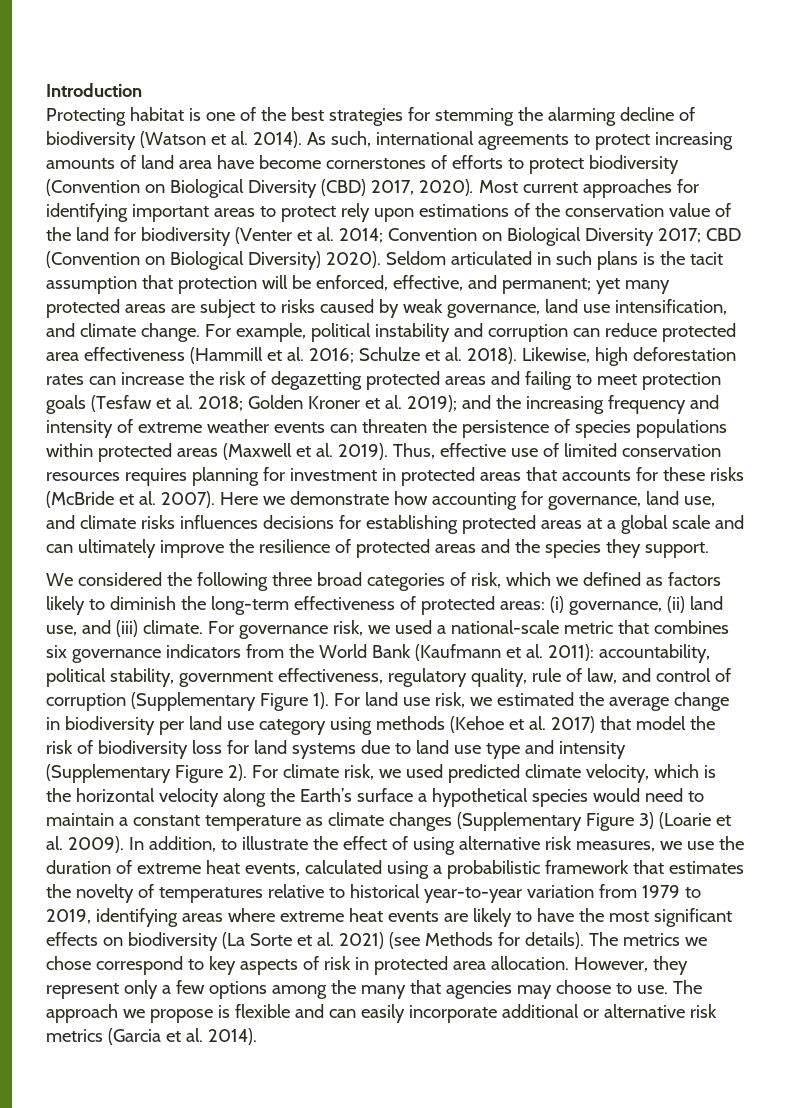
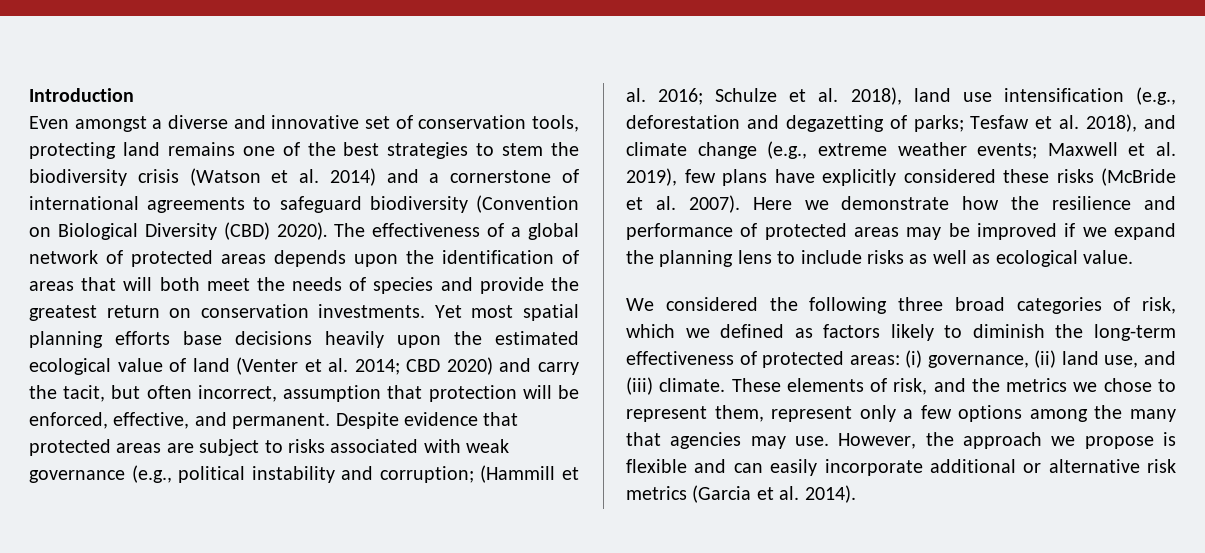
[46,107,201,126] Protecting habitat is -> [29,115,579,132] [29,142,235,159] Even amongst a diverse and innovative set of conservation tools, protecting land remains
[407,107,695,126] [46,131,733,150] [46,155,584,174] for stemming the alarming decline of biodiversity (Watson et al. 2014). As such, international agreements to protect increasing amounts of land area have become cornerstones of efforts to protect -> [476,142,579,156] [29,168,579,186] [29,196,362,213] to stem the biodiversity crisis (Watson et al. 2014) and a cornerstone of international agreements to safeguard
[370,179,699,198] [46,203,731,222] [46,227,741,246] [46,251,723,270] 2017, 2020). Most current approaches for identifying important areas to protect rely upon estimations of the conservation value of the land for biodiversity (Venter et al. 2014; Convention on Biological Diversity 2017; CBD (Convention on Biological Diversity) 2020). Seldom articulated in such plans is the tacit -> [276,222,580,240] [29,250,579,267] [29,277,579,294] [29,304,579,321] [29,331,579,348] [29,357,580,375] [29,385,277,402] 2020). The effectiveness of a global network of protected areas depends upon the identification of areas that will both meet the needs of species and provide the greatest return on conservation investments. Yet most spatial planning efforts base decisions heavily upon the estimated ecological value of land (Venter et al. 2014; CBD 2020) and carry the tacit, but often incorrect,
[501,278,670,294] permanent; yet many -> [232,412,519,429] permanent. Despite evidence that
[319,299,727,318] [46,323,736,342] [46,347,185,361] caused by weak governance, land use intensification, and climate change. For example, political instability and corruption can reduce protected area effectiveness -> [330,439,510,453] [29,465,474,483] associated with weak governance (e.g., political instability and corruption;
[466,347,736,366] [46,371,721,390] [46,395,719,414] [46,419,727,438] [46,443,721,462] [46,467,658,486] 2018). Likewise, high deforestation rates can increase the risk of degazetting protected areas and failing to meet protection goals (Tesfaw et al. 2018; Golden Kroner et al. 2019); and the increasing frequency and intensity of extreme weather events can threaten the persistence of species populations within protected areas (Maxwell et al. 2019). Thus, effective use of limited conservation resources requires planning for investment in protected areas that accounts for -> [850,87,1176,105] [626,114,1176,132] [626,141,1176,159] [626,168,996,186] 2018), land use intensification (e.g., deforestation and degazetting of parks; Tesfaw et al. 2018), and climate change (e.g., extreme weather events; Maxwell et al. 2019), few plans have explicitly considered
[431,491,715,510] [46,515,744,534] [46,539,709,558] accounting for governance, land use, and climate risks influences decisions for establishing protected areas at a global scale and can ultimately improve the resilience of protected areas and the species they support. -> [1011,196,1176,210] [626,223,1176,240] [626,250,1133,267] the resilience and performance of protected areas may be improved if we expand the planning lens to include risks as well as ecological value.
[207,620,729,639] [46,644,710,663] [46,668,731,687] [46,692,729,711] [46,716,715,735] [46,740,626,759] [46,764,716,783] [46,788,704,807] [46,812,731,831] [46,836,744,855] [46,860,744,879] [46,884,701,903] [46,908,732,927] [46,932,707,951] [46,956,688,975] For governance risk, we used a national-scale metric that combines six governance indicators from the World Bank (Kaufmann et al. 2011): accountability, political stability, government effectiveness, regulatory quality, rule of law, and control of corruption (Supplementary Figure 1). For land use risk, we estimated the average change in biodiversity per land use category using methods (Kehoe et al. 2017) that model the risk of biodiversity loss for land systems due to land use type and intensity (Supplementary Figure 2). For climate risk, we used predicted climate velocity, which is the horizontal velocity along the Earth’s surface a hypothetical species would need to maintain a constant temperature as climate changes (Supplementary Figure 3) (Loarie et al. 2009). In addition, to illustrate the effect of using alternative risk measures, we use the duration of extreme heat events, calculated using a probabilistic framework that estimates the novelty of temperatures relative to historical year-to-year variation from 1979 to 2019, identifying areas where extreme heat events are likely to have the most significant effects on biodiversity (La Sorte et al. 2021) (see Methods for details). The metrics we chose correspond to key aspects of risk in protected area allocation. However, they -> [731,378,1176,395] [626,405,764,422] These elements of risk, and the metrics we chose to represent them,
[555,980,702,994] choose to use. The -> [795,432,954,449] use. However, the

